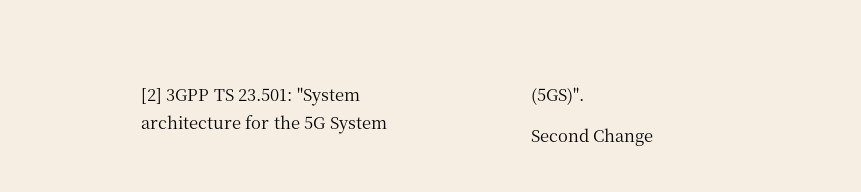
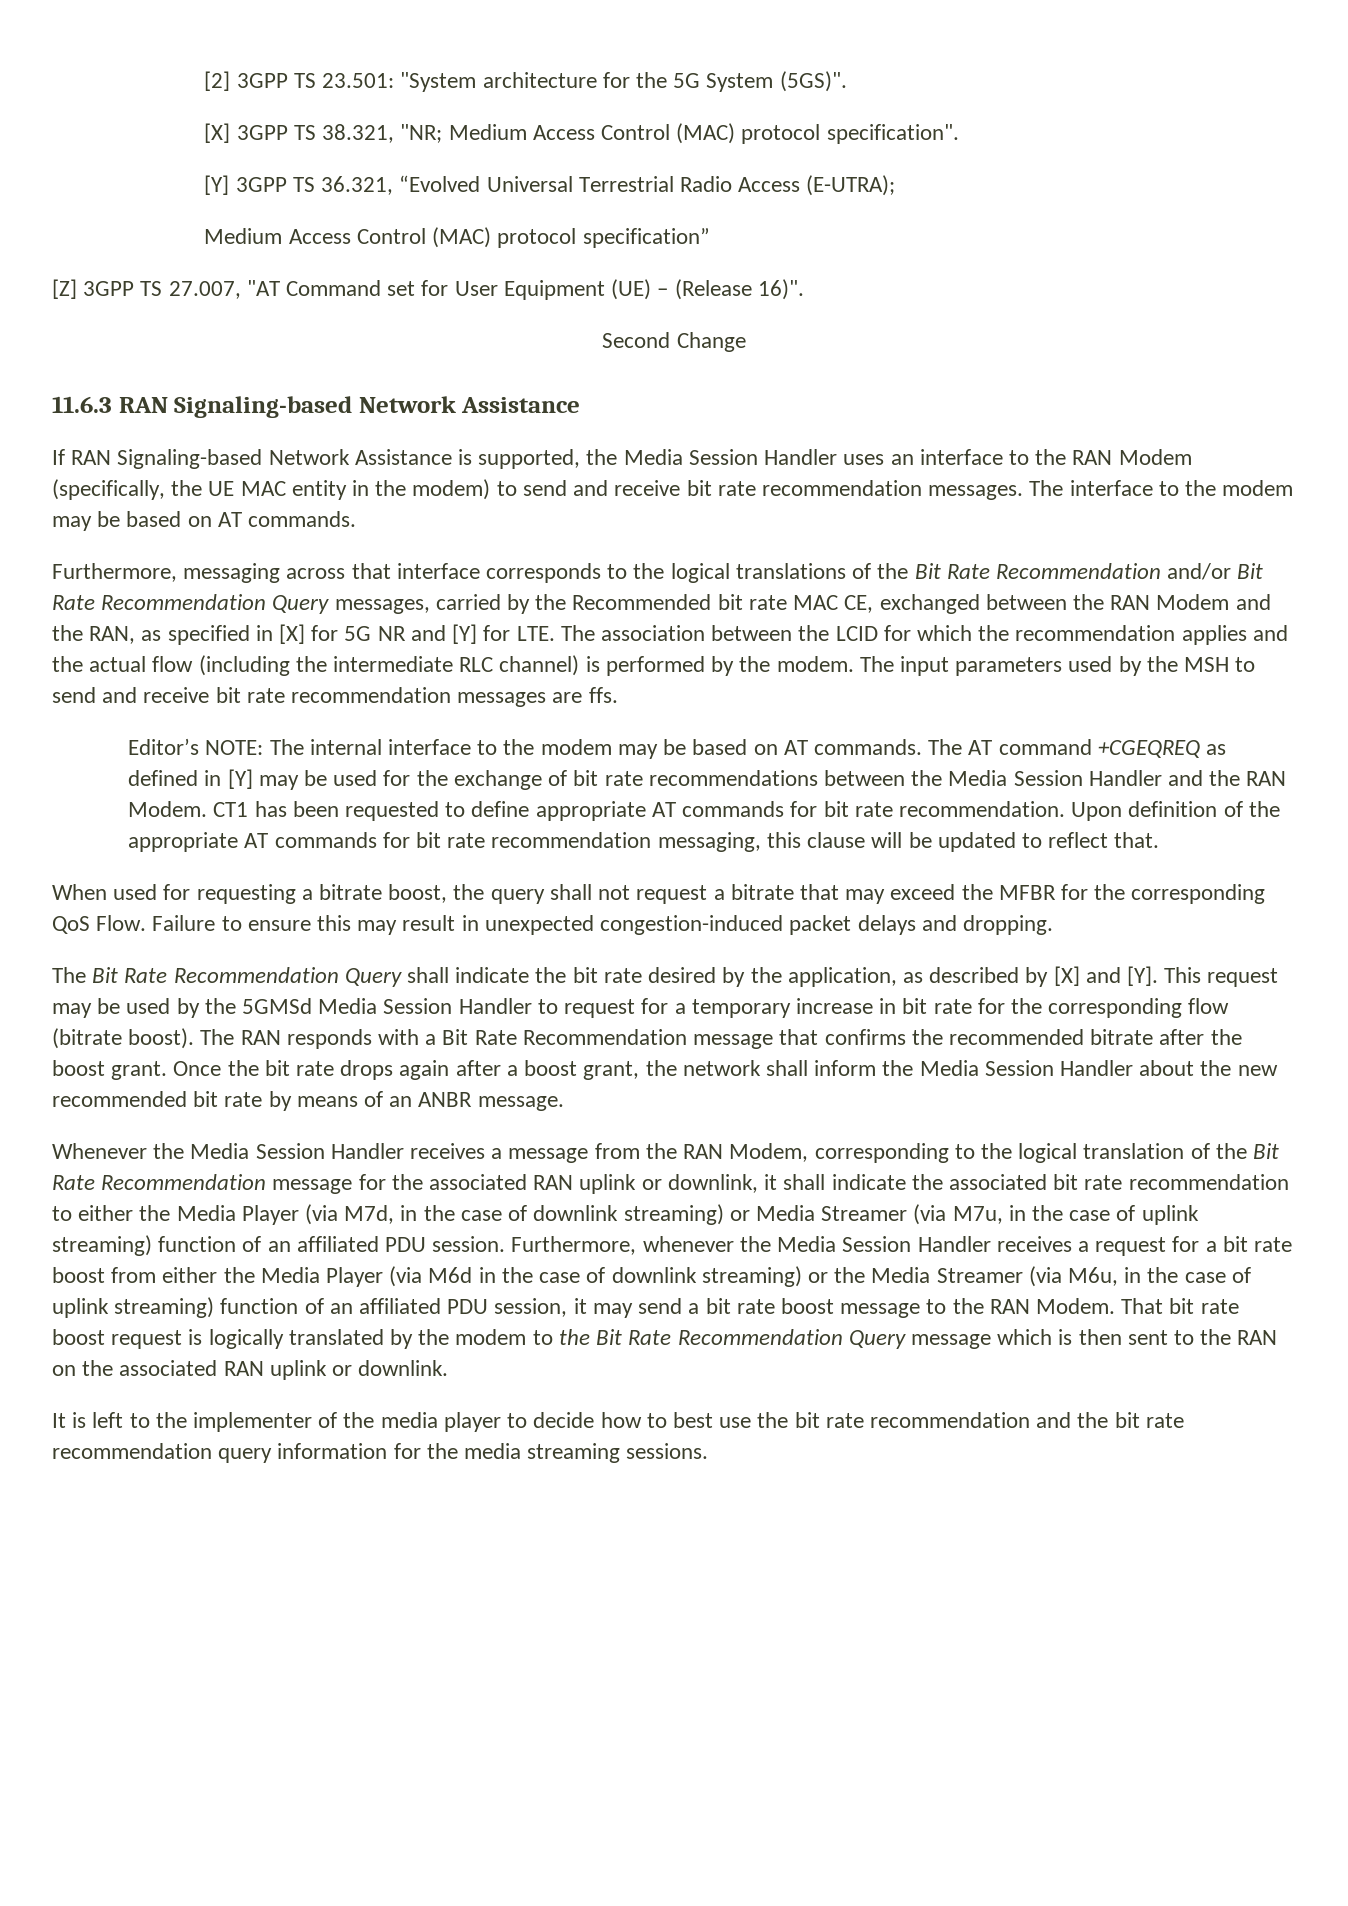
[530,128,654,146] Second Change -> [204,123,959,144] [204,175,896,196] [204,227,710,248] [52,279,804,300] [602,332,746,352] [52,396,581,418] [52,449,1192,469] [52,479,1294,500] [52,511,357,531] [52,563,1264,583] [52,594,1271,614] [52,624,1288,645] [52,655,1256,676] [52,687,618,707] [128,738,1227,759] [128,769,1287,790] [128,801,1280,821] [128,832,1160,852] [52,884,1266,904] [52,915,1053,935] [52,966,1279,987] [52,998,1230,1018] [52,1028,1242,1049] [52,1060,1278,1080] [52,1091,564,1111] [52,1143,1279,1163] [52,1174,1289,1194] [52,1204,1199,1225] [52,1235,1292,1256] [52,1266,1251,1287] [52,1297,1239,1318] [52,1329,1278,1349] [52,1360,449,1380] [52,1412,1184,1432] [52,1443,709,1463] [X] 3GPP TS 38.321, "NR; Medium Access Control (MAC) protocol specification". // [Y] 3GPP TS 36.321, “Evolved Universal Terrestrial Radio Access (E-UTRA); // Medium Access Control (MAC) protocol specification” // [Z] 3GPP TS 27.007, "AT Command set for User Equipment (UE) – (Release 16)". // Second Change // 11.6.3 RAN Signaling-based Network Assistance // If RAN Signaling-based Network Assistance is supported, the Media Session Handler uses an interface to the RAN Modem (specifically, the UE MAC entity in the modem) to send and receive bit rate recommendation messages. The interface to the modem may be based on AT commands. // Furthermore, messaging across that interface corresponds to the logical translations of the Bit Rate Recommendation and/or Bit Rate Recommendation Query messages, carried by the Recommended bit rate MAC CE, exchanged between the RAN Modem and the RAN, as specified in [X] for 5G NR and [Y] for LTE. The association between the LCID for which the recommendation applies and the actual flow (including the intermediate RLC channel) is performed by the modem. The input parameters used by the MSH to send and receive bit rate recommendation messages are ffs. // Editor’s NOTE: The internal interface to the modem may be based on AT commands. The AT command +CGEQREQ as defined in [Y] may be used for the exchange of bit rate recommendations between the Media Session Handler and the RAN Modem. CT1 has been requested to define appropriate AT commands for bit rate recommendation. Upon definition of the appropriate AT commands for bit rate recommendation messaging, this clause will be updated to reflect that. // When used for requesting a bitrate boost, the query shall not request a bitrate that may exceed the MFBR for the corresponding QoS Flow. Failure to ensure this may result in unexpected congestion-induced packet delays and dropping. // The Bit Rate Recommendation Query shall indicate the bit rate desired by the application, as described by [X] and [Y]. This request may be used by the 5GMSd Media Session Handler to request for a temporary increase in bit rate for the corresponding flow (bitrate boost). The RAN responds with a Bit Rate Recommendation message that confirms the recommended bitrate after the boost grant. Once the bit rate drops again after a boost grant, the network shall inform the Media Session Handler about the new recommended bit rate by means of an ANBR message. // Whenever the Media Session Handler receives a message from the RAN Modem, corresponding to the logical translation of the Bit Rate Recommendation message for the associated RAN uplink or downlink, it shall indicate the associated bit rate recommendation to either the Media Player (via M7d, in the case of downlink streaming) or Media Streamer (via M7u, in the case of uplink streaming) function of an affiliated PDU session. Furthermore, whenever the Media Session Handler receives a request for a bit rate boost from either the Media Player (via M6d in the case of downlink streaming) or the Media Streamer (via M6u, in the case of uplink streaming) function of an affiliated PDU session, it may send a bit rate boost message to the RAN Modem. That bit rate boost request is logically translated by the modem to the Bit Rate Recommendation Query message which is then sent to the RAN on the associated RAN uplink or downlink. // It is left to the implementer of the media player to decide how to best use the bit rate recommendation and the bit rate recommendation query information for the media streaming sessions.

